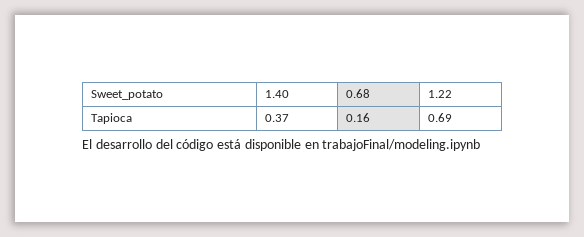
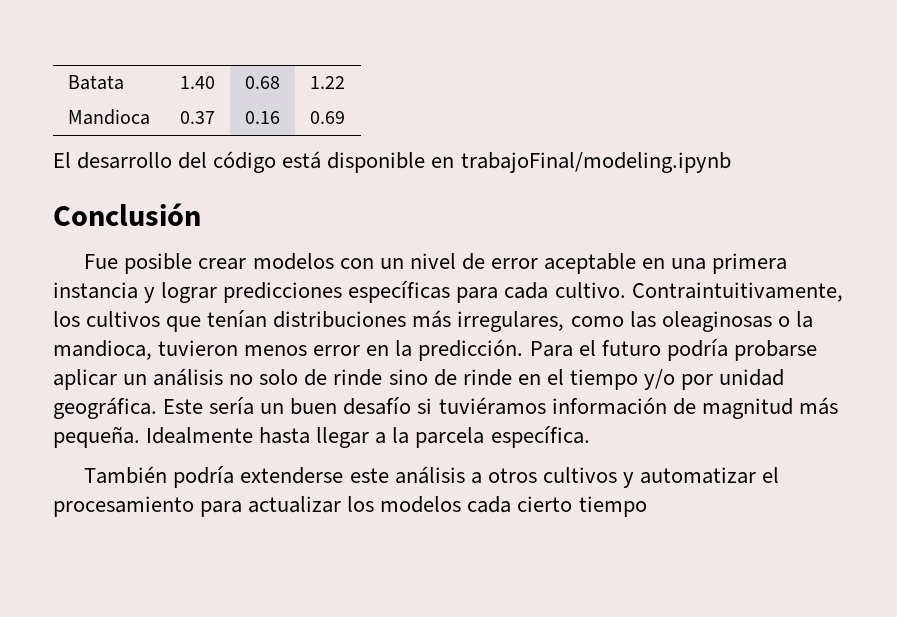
[90,90,163,100] Sweet_potato -> [67,75,124,90] Batata
[90,113,132,124] Tapioca -> [67,109,150,125] Mandioca
(481, 145) none -> [53,203,201,226] [84,253,788,274] [53,281,843,303] [53,310,813,332] [53,339,817,361] [53,368,785,390] [53,397,838,419] [53,426,590,448] [84,466,780,488] [53,496,647,517] // Conclusión // Fue posible crear modelos con un nivel de error aceptable en una primera instancia y lograr predicciones específicas para cada cultivo. Contraintuitivamente, los cultivos que tenían distribuciones más irregulares, como las oleaginosas o la mandioca, tuvieron menos error en la predicción. Para el futuro podría probarse aplicar un análisis no solo de rinde sino de rinde en el tiempo y/o por unidad geográfica. Este sería un buen desafío si tuviéramos información de magnitud más pequeña. Idealmente hasta llegar a la parcela específica. // También podría extenderse este análisis a otros cultivos y automatizar el procesamiento para actualizar los modelos cada cierto tiempo

